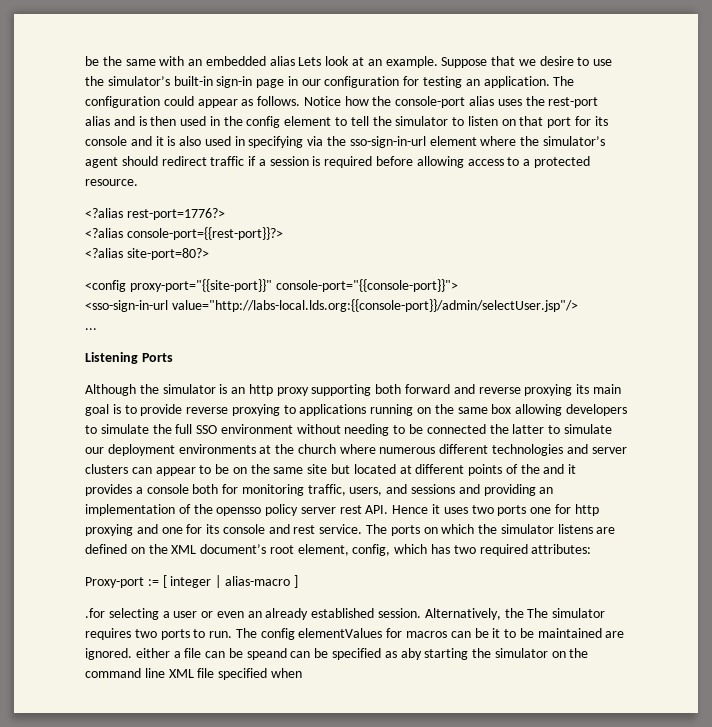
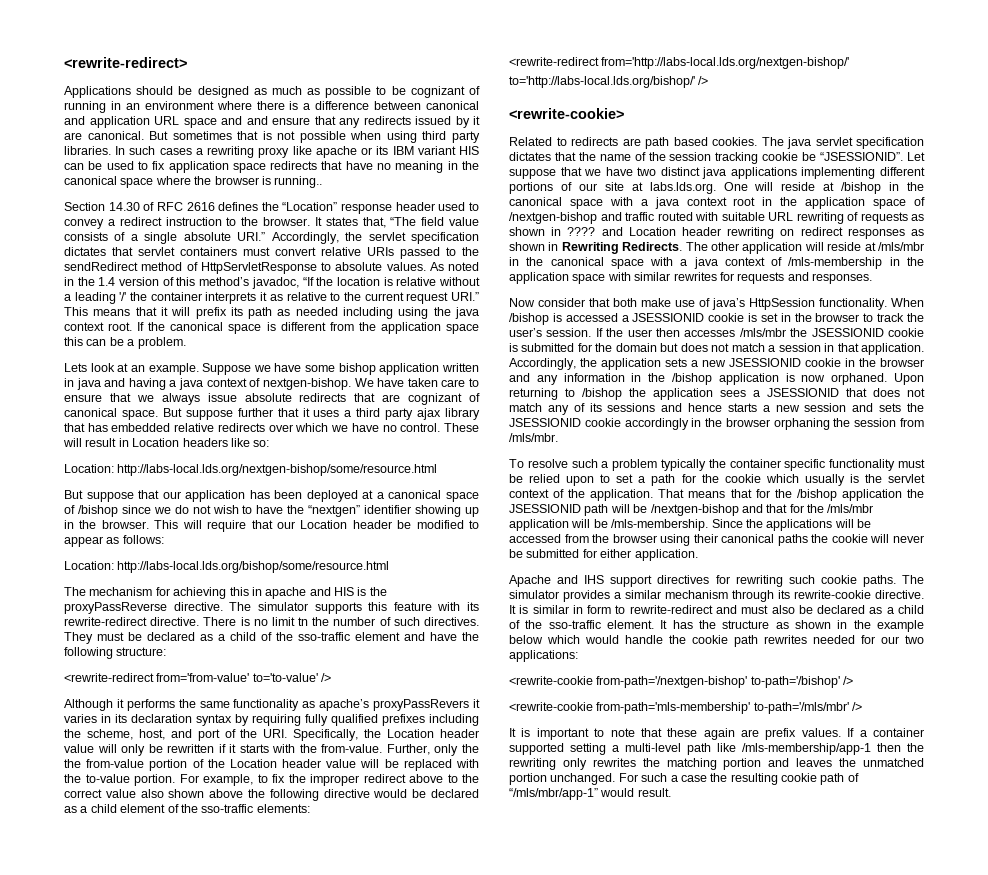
[85,56,295,66] be the same with an embedded alias -> [64,57,187,68] [64,86,481,98] [64,101,479,113] [64,116,480,128] [64,131,480,143] [64,146,479,158] [64,161,480,173] [64,176,323,188] [64,202,479,214] [64,217,479,229] [64,232,480,244] [64,247,479,259] [64,262,479,274] [64,277,480,289] [64,292,479,304] [64,307,480,319] [64,322,479,334] [64,337,186,349] <rewrite-redirect> // Applications should be designed as much as possible to be cognizant of running in an environment where there is a difference between canonical and application URL space and and ensure that any redirects issued by it are canonical. But sometimes that is not possible when using third party libraries. In such cases a rewriting proxy like apache or its IBM variant HIS can be used to fix application space redirects that have no meaning in the canonical space where the browser is running.. // Section 14.30 of RFC 2616 defines the “Location” response header used to convey a redirect instruction to the browser. It states that, “The field value consists of a single absolute URI.” Accordingly, the servlet specification dictates that servlet containers must convert relative URIs passed to the sendRedirect method of HttpServletResponse to absolute values. As noted in the 1.4 version of this method’s javadoc, “If the location is relative without a leading '/' the container interprets it as relative to the current request URI.” This means that it will prefix its path as needed including using the java context root. If the canonical space is different from the application space this can be a problem. //
[491,56,613,66] [85,76,575,88] [85,96,599,108] [85,116,608,128] [85,136,605,148] [85,156,590,168] [85,179,138,186] [85,208,225,220] [85,227,283,240] [85,248,209,260] [85,279,458,292] [85,299,578,312] [85,328,97,330] [85,352,173,364] [85,384,621,396] [85,404,627,416] [85,424,612,436] [85,444,627,456] [85,464,577,476] [85,484,554,496] [85,504,599,516] [85,524,616,536] [85,544,592,556] [85,575,298,588] [85,608,606,620] [85,628,625,640] [85,648,589,660] [85,668,302,680] that we desire to use the simulator’s built-in sign-in page in our configuration for testing an application. The configuration could appear as follows. Notice how the console-port alias uses the rest-port alias and is then used in the config element to tell the simulator to listen on that port for its console and it is also used in specifying via the sso-sign-in-url element where the simulator’s agent should redirect traffic if a session is required before allowing access to a protected resource. // <?alias rest-port=1776?> // <?alias console-port={{rest-port}}?> // <?alias site-port=80?> // <config proxy-port="{{site-port}}" console-port="{{console-port}}"> // <sso-sign-in-url value="http://labs-local.lds.org:{{console-port}}/admin/selectUser.jsp"/> // ... // Listening Ports // Although the simulator is an http proxy supporting both forward and reverse proxying its main goal is to provide reverse proxying to applications running on the same box allowing developers to simulate the full SSO environment without needing to be connected the latter to simulate our deployment environments at the church where numerous different technologies and server clusters can appear to be on the same site but located at different points of the and it provides a console both for monitoring traffic, users, and sessions and providing an implementation of the opensso policy server rest API. Hence it uses two ports one for http proxying and one for its console and rest service. The ports on which the simulator listens are defined on the XML document’s root element, config, which has two required attributes: // Proxy-port := [ integer | alias-macro ] // .for selecting a user or even an already established session. Alternatively, the The simulator requires two ports to run. The config elementValues for macros can be it to be maintained are ignored. either a file can be speand can be specified as aby starting the simulator on the command line XML file specified when -> [253,363,479,375] [64,378,480,390] [64,393,480,405] [64,408,481,420] [64,423,480,432] [63,438,270,447] [64,464,438,476] [64,490,479,502] [64,505,479,517] [64,520,480,532] [64,535,164,547] [64,561,390,573] [64,587,387,599] [64,602,479,614] [64,617,480,626] [64,632,479,644] [64,647,167,659] [64,673,332,682] [64,699,480,711] [64,714,479,726] [64,729,480,741] [64,744,480,756] [64,759,480,771] [64,774,479,786] [64,789,480,801] [64,804,310,813] [509,57,850,69] [509,76,709,88] [509,108,624,119] [509,137,924,149] [509,152,925,164] [509,167,925,179] [509,182,924,194] [509,197,926,209] [509,212,924,224] [509,227,924,239] [509,242,924,254] [509,257,924,269] [509,272,872,284] [509,298,924,310] [509,313,925,325] [509,328,924,337] [509,343,924,355] [509,358,924,370] [509,373,924,385] [509,388,925,400] [509,403,924,415] [509,418,924,430] [509,433,558,442] [509,459,925,471] [509,474,925,486] [509,489,924,501] [509,504,874,516] [509,519,871,531] [509,534,924,546] [509,549,698,561] [509,575,924,587] [509,590,924,602] [509,605,924,614] [509,620,924,632] [509,635,924,647] [509,650,578,662] [509,676,854,688] [509,702,863,714] [509,728,924,740] [509,743,924,755] [509,758,924,770] [509,773,859,785] [509,788,671,800] we have some bishop application written in java and having a java context of nextgen-bishop. We have taken care to ensure that we always issue absolute redirects that are cognizant of canonical space. But suppose further that it uses a third party ajax library that has embedded relative redirects over which we have no control. These will result in Location headers like so: // Location: http://labs-local.lds.org/nextgen-bishop/some/resource.html // But suppose that our application has been deployed at a canonical space of /bishop since we do not wish to have the “nextgen” identifier showing up in the browser. This will require that our Location header be modified to appear as follows: // Location: http://labs-local.lds.org/bishop/some/resource.html // The mechanism for achieving this in apache and HIS is the proxyPassReverse directive. The simulator supports this feature with its rewrite-redirect directive. There is no limit tn the number of such directives. They must be declared as a child of the sso-traffic element and have the following structure: // <rewrite-redirect from='from-value' to='to-value' /> // Although it performs the same functionality as apache’s proxyPassRevers it varies in its declaration syntax by requiring fully qualified prefixes including the scheme, host, and port of the URI. Specifically, the Location header value will only be rewritten if it starts with the from-value. Further, only the the from-value portion of the Location header value will be replaced with the to-value portion. For example, to fix the improper redirect above to the correct value also shown above the following directive would be declared as a child element of the sso-traffic elements: // <rewrite-redirect from='http://labs-local.lds.org/nextgen-bishop/' // to='http://labs-local.lds.org/bishop/' /> // <rewrite-cookie> // Related to redirects are path based cookies. The java servlet specification dictates that the name of the session tracking cookie be “JSESSIONID”. Let suppose that we have two distinct java applications implementing different portions of our site at labs.lds.org. One will reside at /bishop in the canonical space with a java context root in the application space of /nextgen-bishop and traffic routed with suitable URL rewriting of requests as shown in ???? and Location header rewriting on redirect responses as shown in Rewriting Redirects. The other application will reside at /mls/mbr in the canonical space with a java context of /mls-membership in the application space with similar rewrites for requests and responses. // Now consider that both make use of java’s HttpSession functionality. When /bishop is accessed a JSESSIONID cookie is set in the browser to track the user’s session. If the user then accesses /mls/mbr the JSESSIONID cookie is submitted for the domain but does not match a session in that application. Accordingly, the application sets a new JSESSIONID cookie in the browser and any information in the /bishop application is now orphaned. Upon returning to /bishop the application sees a JSESSIONID that does not match any of its sessions and hence starts a new session and sets the JSESSIONID cookie accordingly in the browser orphaning the session from /mls/mbr. // To resolve such a problem typically the container specific functionality must be relied upon to set a path for the cookie which usually is the servlet context of the application. That means that for the /bishop application the JSESSIONID path will be /nextgen-bishop and that for the /mls/mbr application will be /mls-membership. Since the applications will be accessed from the browser using their canonical paths the cookie will never be submitted for either application. // Apache and IHS support directives for rewriting such cookie paths. The simulator provides a similar mechanism through its rewrite-cookie directive. It is similar in form to rewrite-redirect and must also be declared as a child of the sso-traffic element. It has the structure as shown in the example below which would handle the cookie path rewrites needed for our two applications: // <rewrite-cookie from-path='/nextgen-bishop' to-path='/bishop' /> // <rewrite-cookie from-path='mls-membership' to-path='/mls/mbr' /> // It is important to note that these again are prefix values. If a container supported setting a multi-level path like /mls-membership/app-1 then the rewriting only rewrites the matching portion and leaves the unmatched portion unchanged. For such a case the resulting cookie path of “/mls/mbr/app-1” would result.

